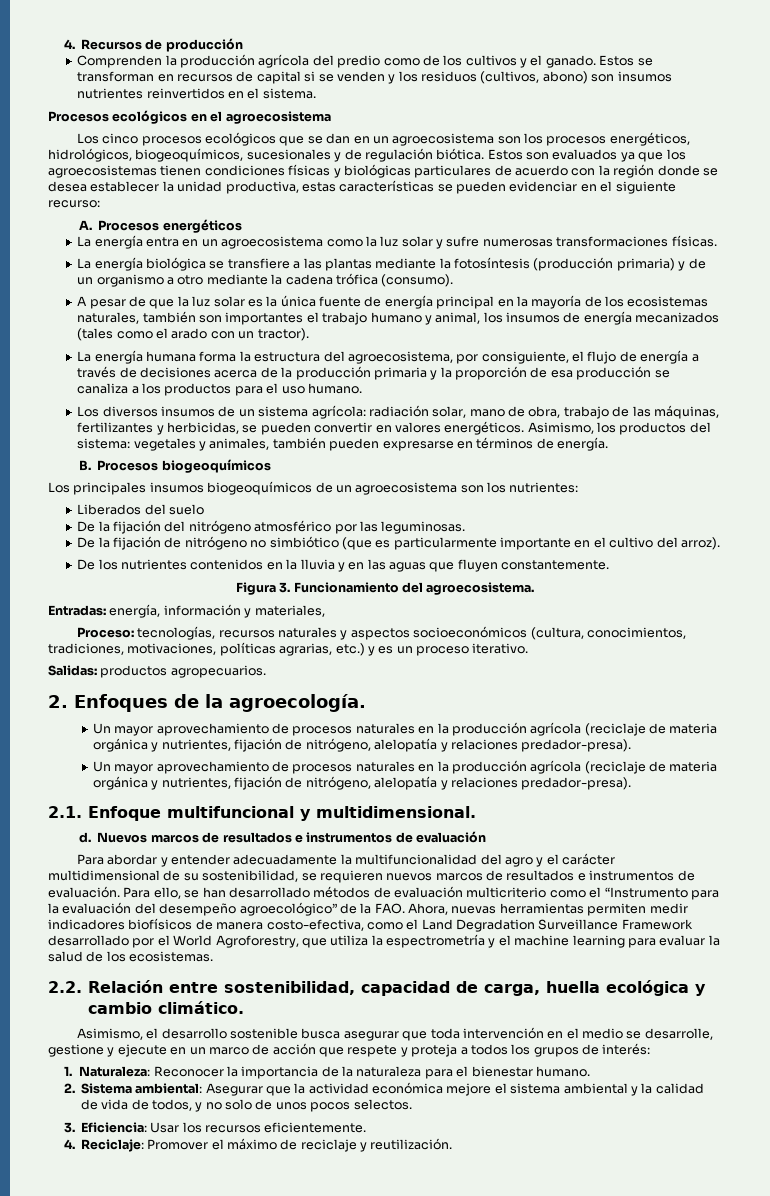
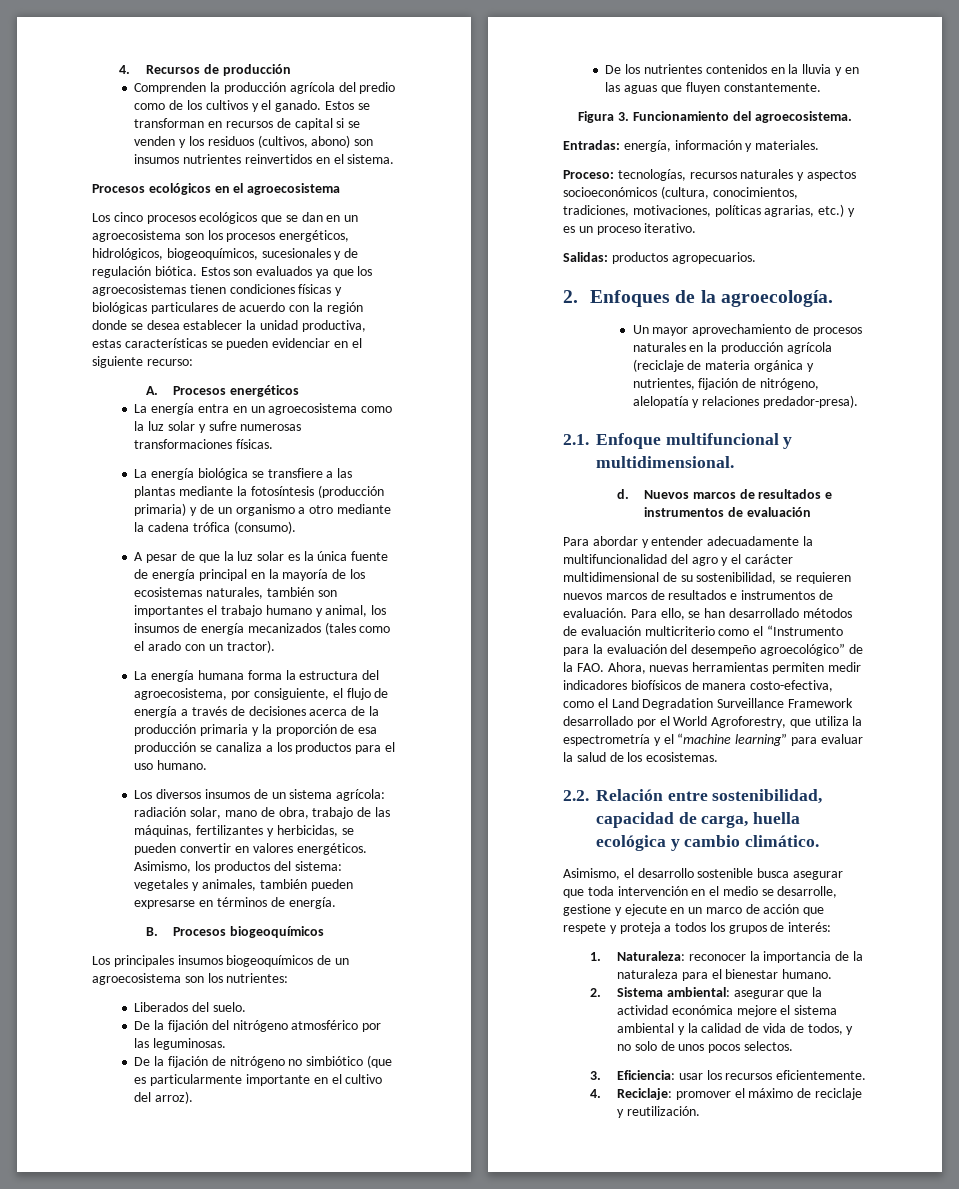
[169,504,205,515] suelo -> [213,1002,247,1012] suelo.
[254,605,325,617] materiales, -> [755,140,820,150] materiales.
[92,760,718,774] [92,776,632,790] // Un mayor aprovechamiento de procesos naturales en la producción agrícola (reciclaje de materia orgánica y nutrientes, fijación de nitrógeno, alelopatía y relaciones predador-presa). -> (858, 401) none
[514,935,625,948] machine learning -> [677,733,788,746] “machine learning”
[153,1066,224,1077] Reconocer -> [688,954,746,961] reconocer
[205,1083,263,1096] Asegurar -> [733,990,784,999] asegurar
[150,1122,180,1133] Usar -> [678,1073,703,1080] usar
[147,1139,209,1150] Promover -> [675,1091,731,1100] promover

